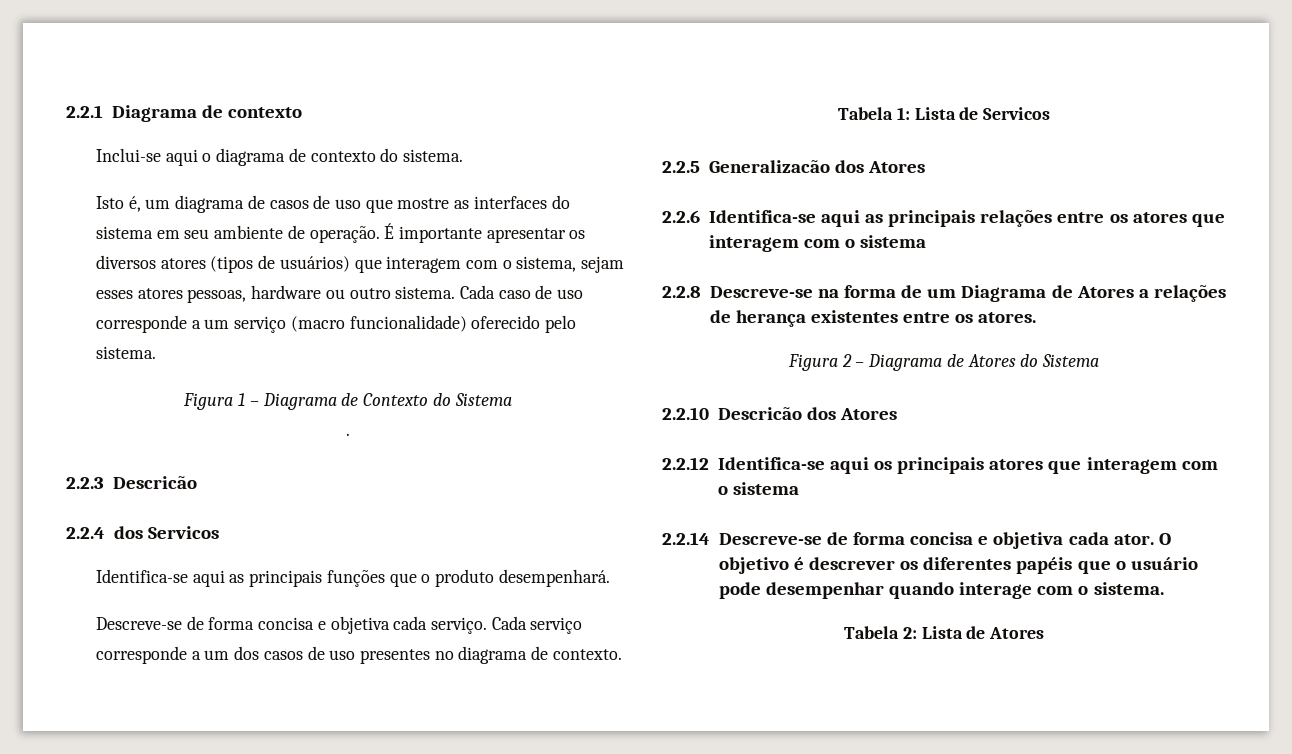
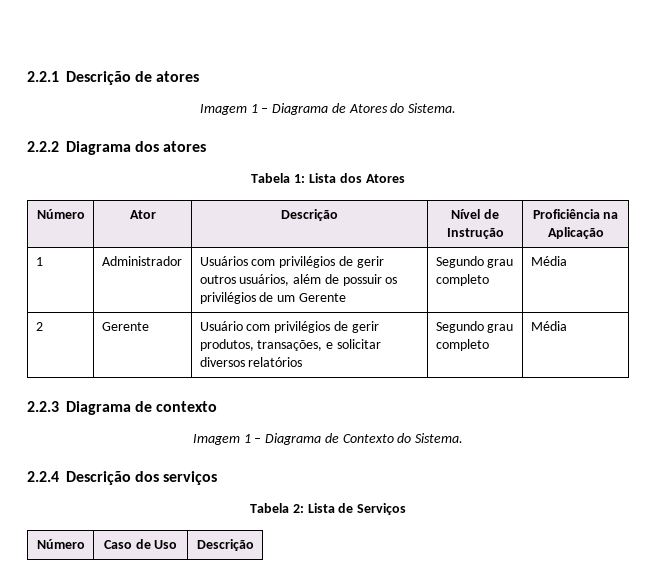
[111,105,303,122] [95,148,464,166] [95,195,570,213] [95,223,586,243] [95,255,625,273] [95,285,584,303] [95,315,577,333] [95,346,156,359] [183,393,234,410] Diagrama de contexto // Inclui-se aqui o diagrama de contexto do sistema. // Isto é, um diagrama de casos de uso que mostre as interfaces do sistema em seu ambiente de operação. É importante apresentar os diversos atores (tipos de usuários) que interagem com o sistema, sejam esses atores pessoas, hardware ou outro sistema. Cada caso de uso corresponde a um serviço (macro funcionalidade) oferecido pelo sistema. // Figura -> [66,71,200,85] [199,103,457,115] [27,141,207,155] [251,173,405,183] [36,209,85,219] [129,210,156,219] [281,209,338,221] [451,209,499,219] [446,228,504,239] [532,209,619,219] [547,227,604,239] [35,257,43,266] [101,256,182,266] [199,256,384,268] [199,274,398,286] [199,292,346,304] [435,256,514,268] [435,274,489,286] [530,256,567,266] [35,322,43,331] [101,322,149,331] [199,321,379,333] [199,339,381,351] [199,357,303,367] [435,321,514,333] [435,339,489,351] [530,321,567,331] [27,401,218,415] [192,434,240,445] Descrição de atores // Imagem 1 – Diagrama de Atores do Sistema. // 2.2.2 Diagrama dos atores // Tabela 1: Lista dos Atores // Número | Ator | Descrição | Nível de Instrução | Proficiência na Aplicação // 1 | Administrador | Usuários com privilégios de gerir outros usuários, além de possuir os privilégios de um Gerente | Segundo grau completo | Média // 2 | Gerente | Usuário com privilégios de gerir produtos, transações, e solicitar diversos relatórios | Segundo grau completo | Média // 2.2.3 Diagrama de contexto // Imagem
[454,393,512,406] [346,433,350,436] [66,476,197,489] [66,526,219,539] [95,569,610,587] [95,616,583,634] [95,646,622,664] [838,107,1050,120] [662,160,926,173] [662,210,1225,227] [708,235,927,252] [662,285,1226,302] [709,310,1037,327] [787,354,1100,371] [662,407,898,420] [662,457,1218,474] [717,482,799,495] [662,532,1171,549] [718,557,1198,574] [718,582,1164,599] [844,626,1044,639] Sistema // . // 2.2.3 Descricão // 2.2.4 dos Servicos // Identifica-se aqui as principais funções que o produto desempenhará. // Descreve-se de forma concisa e objetiva cada serviço. Cada serviço corresponde a um dos casos de uso presentes no diagrama de contexto. // Tabela 1: Lista de Servicos // 2.2.5 Generalizacão dos Atores // 2.2.6 Identifica-se aqui as principais relações entre os atores que interagem com o sistema // 2.2.8 Descreve-se na forma de um Diagrama de Atores a relações de herança existentes entre os atores. // Figura 2 – Diagrama de Atores do Sistema // 2.2.10 Descricão dos Atores // 2.2.12 Identifica-se aqui os principais atores que interagem com o sistema // 2.2.14 Descreve-se de forma concisa e objetiva cada ator. O objetivo é descrever os diferentes papéis que o usuário pode desempenhar quando interage com o sistema. // Tabela 2: Lista de Atores -> [415,433,464,443] [27,471,218,485] [249,503,407,515] [36,539,85,549] [103,539,178,549] [196,539,254,551] Sistema. // 2.2.4 Descrição dos serviços // Tabela 2: Lista de Serviços // Número | Caso de Uso | Descrição

